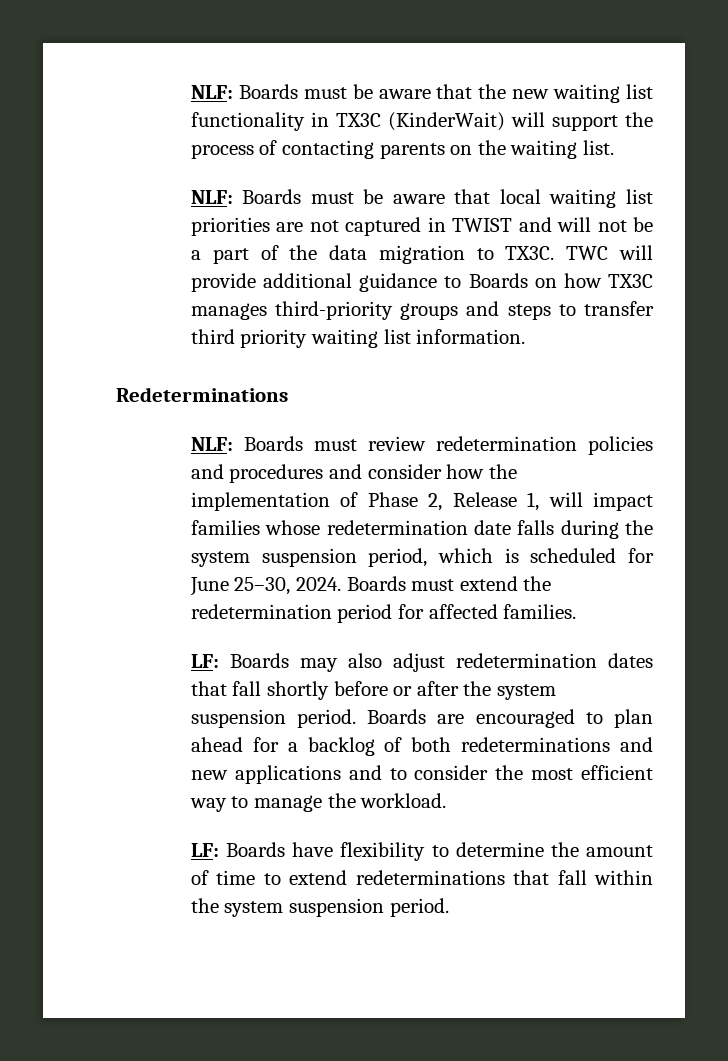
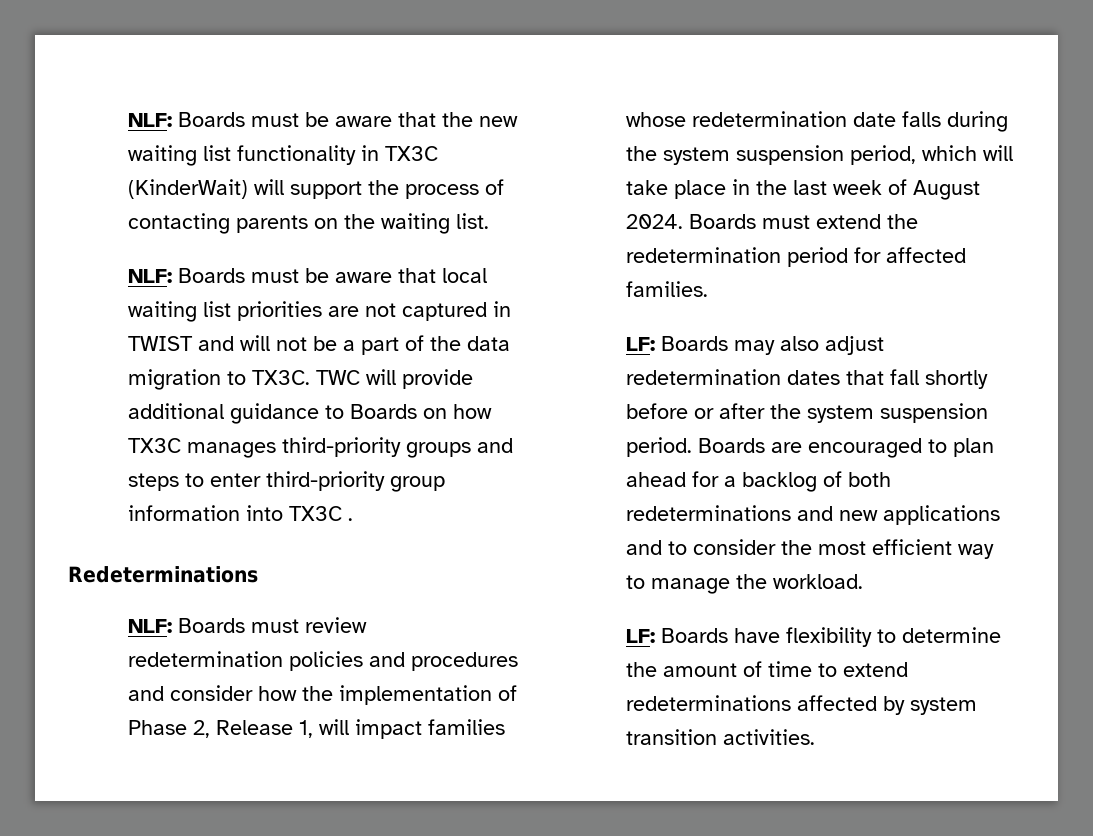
[584,301,654,316] [190,329,526,348] transfer third priority waiting list information. -> [210,471,446,492] [128,505,354,521] enter third-priority group information into TX3C .
[504,548,654,563] [189,577,291,596] is scheduled for June 25–30, -> [983,145,1014,161] [626,179,981,200] will take place in the last week of August
[513,870,653,885] [190,898,449,917] that fall within the system suspension period. -> [797,695,978,715] [626,729,816,745] affected by system transition activities.

